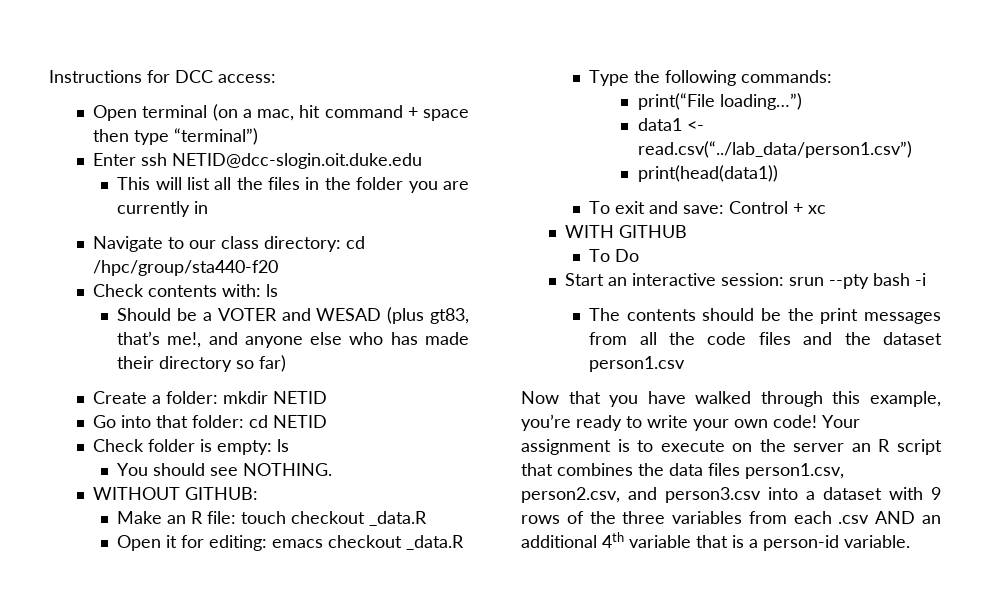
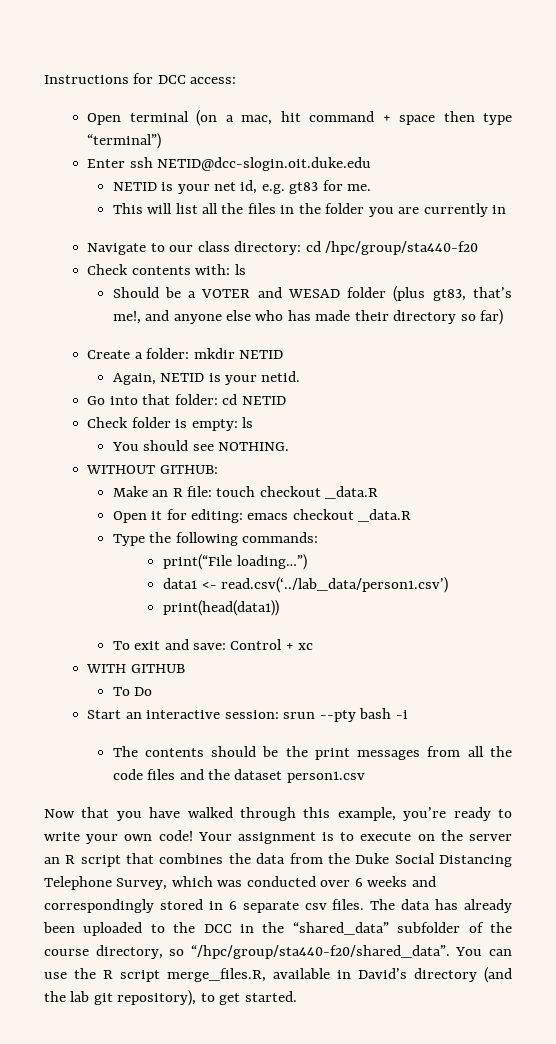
(423, 161) none -> [112,180,372,194] // NETID is your net id, e.g. gt83 for me.
(382, 314) none -> [347,287,387,298] folder
(328, 397) none -> [112,371,301,385] // Again, NETID is your netid.
[637,141,912,158] read.csv(“../lab_data/person1.csv”) -> [220,577,448,593] read.csv(‘../lab_data/person1.csv’)
[708,463,844,479] [521,487,941,503] [521,511,941,524] [521,532,910,551] files person1.csv, person2.csv, and person3.csv into a dataset with 9 rows of the three variables from each .csv AND an additional 4th variable that is a person-id variable. -> [289,853,512,867] [44,876,436,890] [44,899,512,913] [43,922,512,936] [44,945,512,959] [44,967,512,983] [44,990,297,1006] from the Duke Social Distancing Telephone Survey, which was conducted over 6 weeks and correspondingly stored in 6 separate csv files. The data has already been uploaded to the DCC in the “shared_data” subfolder of the course directory, so “/hpc/group/sta440-f20/shared_data”. You can use the R script merge_files.R, available in David’s directory (and the lab git repository), to get started.

